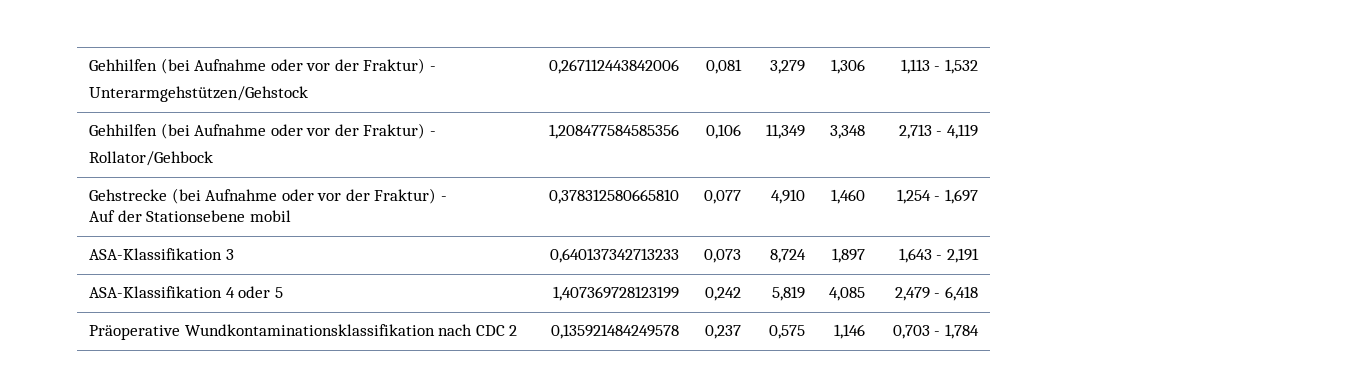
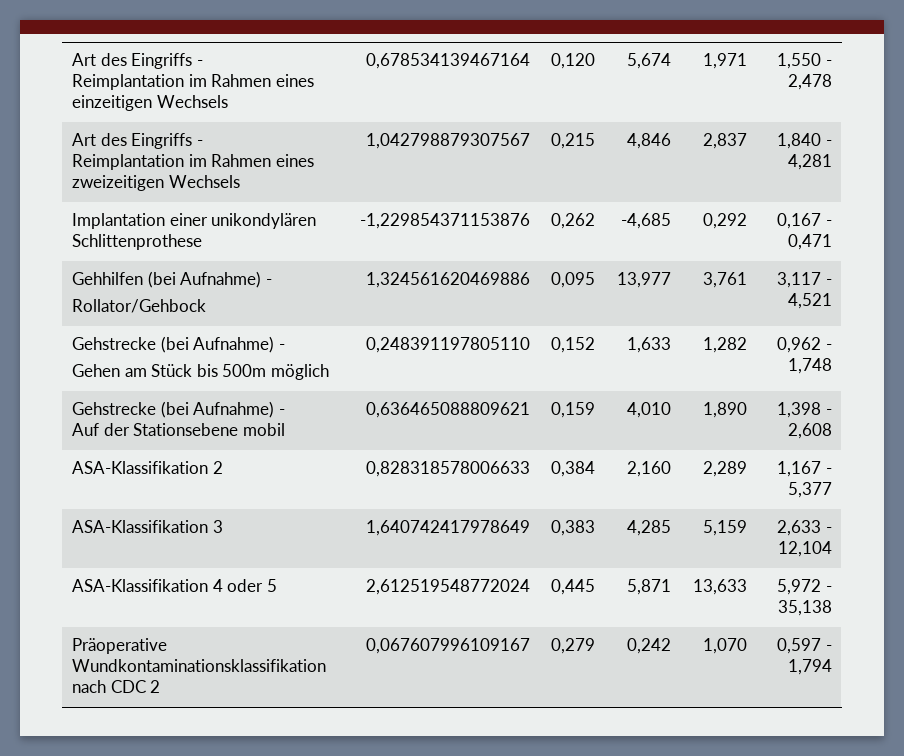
[88,58,437,74] [88,86,308,102] [549,59,680,74] [706,59,743,74] [770,60,806,74] [831,59,866,74] [900,59,979,74] [88,123,437,139] [88,151,213,166] [549,124,680,139] [706,124,742,139] [766,124,806,139] [830,125,866,139] [898,124,979,139] [88,188,437,204] Gehhilfen (bei Aufnahme oder vor der Fraktur) - // Unterarmgehstützen/Gehstock | 0,267112443842006 | 0,081 | 3,279 | 1,306 | 1,113 - 1,532 // Gehhilfen (bei Aufnahme oder vor der Fraktur) - // Rollator/Gehbock | 1,208477584585356 | 0,106 | 11,349 | 3,348 | 2,713 - 4,119 // Gehstrecke (bei Aufnahme oder vor der Fraktur) -> [72,53,203,69] [72,74,314,90] [72,95,228,111] [365,53,530,69] [550,53,595,69] [626,53,671,69] [702,53,747,69] [777,53,832,69] [787,74,832,90] [72,133,203,149] [72,154,314,170] [72,175,240,191] [365,133,530,149] [550,133,595,149] [626,133,671,149] [702,133,747,149] [777,133,832,149] [787,154,832,170] [72,213,317,229] [72,234,203,250] [359,213,530,229] [550,213,595,229] [620,213,671,229] [702,213,747,229] [777,213,832,229] [787,234,832,250] [72,271,272,288] [72,299,207,313] [365,272,530,288] [550,272,595,288] [616,272,671,288] [702,272,747,288] [777,272,832,288] [787,293,832,309] [72,336,285,353] [72,364,329,380] [365,337,530,353] [550,337,595,353] [626,337,671,353] [702,337,747,353] [777,337,832,353] [787,358,832,374] [72,401,275,418] Art des Eingriffs - // Reimplantation im Rahmen eines einzeitigen Wechsels | 0,678534139467164 | 0,120 | 5,674 | 1,971 | 1,550 - 2,478 // Art des Eingriffs - // Reimplantation im Rahmen eines zweizeitigen Wechsels | 1,042798879307567 | 0,215 | 4,846 | 2,837 | 1,840 - 4,281 // Implantation einer unikondylären Schlittenprothese | -1,229854371153876 | 0,262 | -4,685 | 0,292 | 0,167 - 0,471 // Gehhilfen (bei Aufnahme) - // Rollator/Gehbock | 1,324561620469886 | 0,095 | 13,977 | 3,761 | 3,117 - 4,521 // Gehstrecke (bei Aufnahme) - // Gehen am Stück bis 500m möglich | 0,248391197805110 | 0,152 | 1,633 | 1,282 | 0,962 - 1,748 // Gehstrecke (bei Aufnahme)
[549,189,680,204] [704,190,742,204] [771,189,806,204] [831,189,866,204] [896,189,979,204] [88,248,234,260] [550,248,680,263] [704,249,742,263] [770,249,807,263] [832,248,866,263] [898,248,980,263] [88,286,283,298] [553,286,680,301] [705,287,742,301] [772,286,806,301] [829,287,866,301] [894,286,979,301] 0,378312580665810 | 0,077 | 4,910 | 1,460 | 1,254 - 1,697 // ASA-Klassifikation 3 | 0,640137342713233 | 0,073 | 8,724 | 1,897 | 1,643 - 2,191 // ASA-Klassifikation 4 oder 5 | 1,407369728123199 | 0,242 | 5,819 | 4,085 | 2,479 - 6,418 -> [365,402,530,418] [550,402,595,418] [626,402,671,418] [702,402,747,418] [777,402,832,418] [787,423,832,439] [72,461,223,474] [365,461,530,477] [550,461,595,477] [626,461,671,477] [702,461,747,477] [777,461,832,477] [787,482,832,498] [72,520,223,533] [365,520,530,536] [550,520,595,536] [626,520,671,536] [702,520,747,536] [777,520,832,536] [777,541,832,557] [72,579,277,592] [365,579,530,595] [550,579,595,595] [626,579,671,595] [692,579,747,595] [777,579,832,595] [777,600,832,616] 0,636465088809621 | 0,159 | 4,010 | 1,890 | 1,398 - 2,608 // ASA-Klassifikation 2 | 0,828318578006633 | 0,384 | 2,160 | 2,289 | 1,167 - 5,377 // ASA-Klassifikation 3 | 1,640742417978649 | 0,383 | 4,285 | 5,159 | 2,633 - 12,104 // ASA-Klassifikation 4 oder 5 | 2,612519548772024 | 0,445 | 5,871 | 13,633 | 5,972 - 35,138
[551,324,680,339] [705,325,742,339] [769,325,806,339] [834,324,866,339] [892,324,980,339] 0,135921484249578 | 0,237 | 0,575 | 1,146 | 0,703 - 1,784 -> [365,638,530,654] [550,638,595,654] [626,638,671,654] [702,638,747,654] [777,638,832,654] [787,659,832,675] 0,067607996109167 | 0,279 | 0,242 | 1,070 | 0,597 - 1,794

